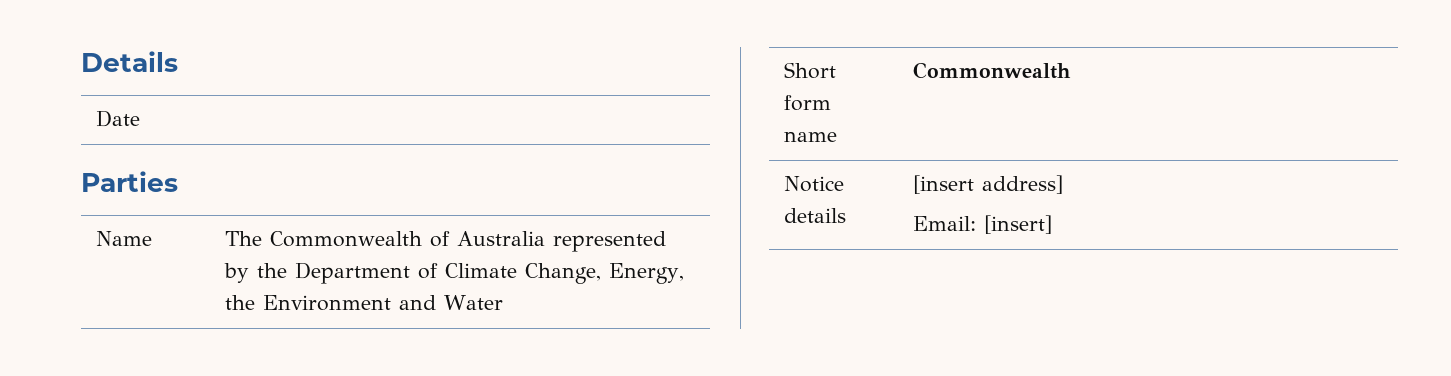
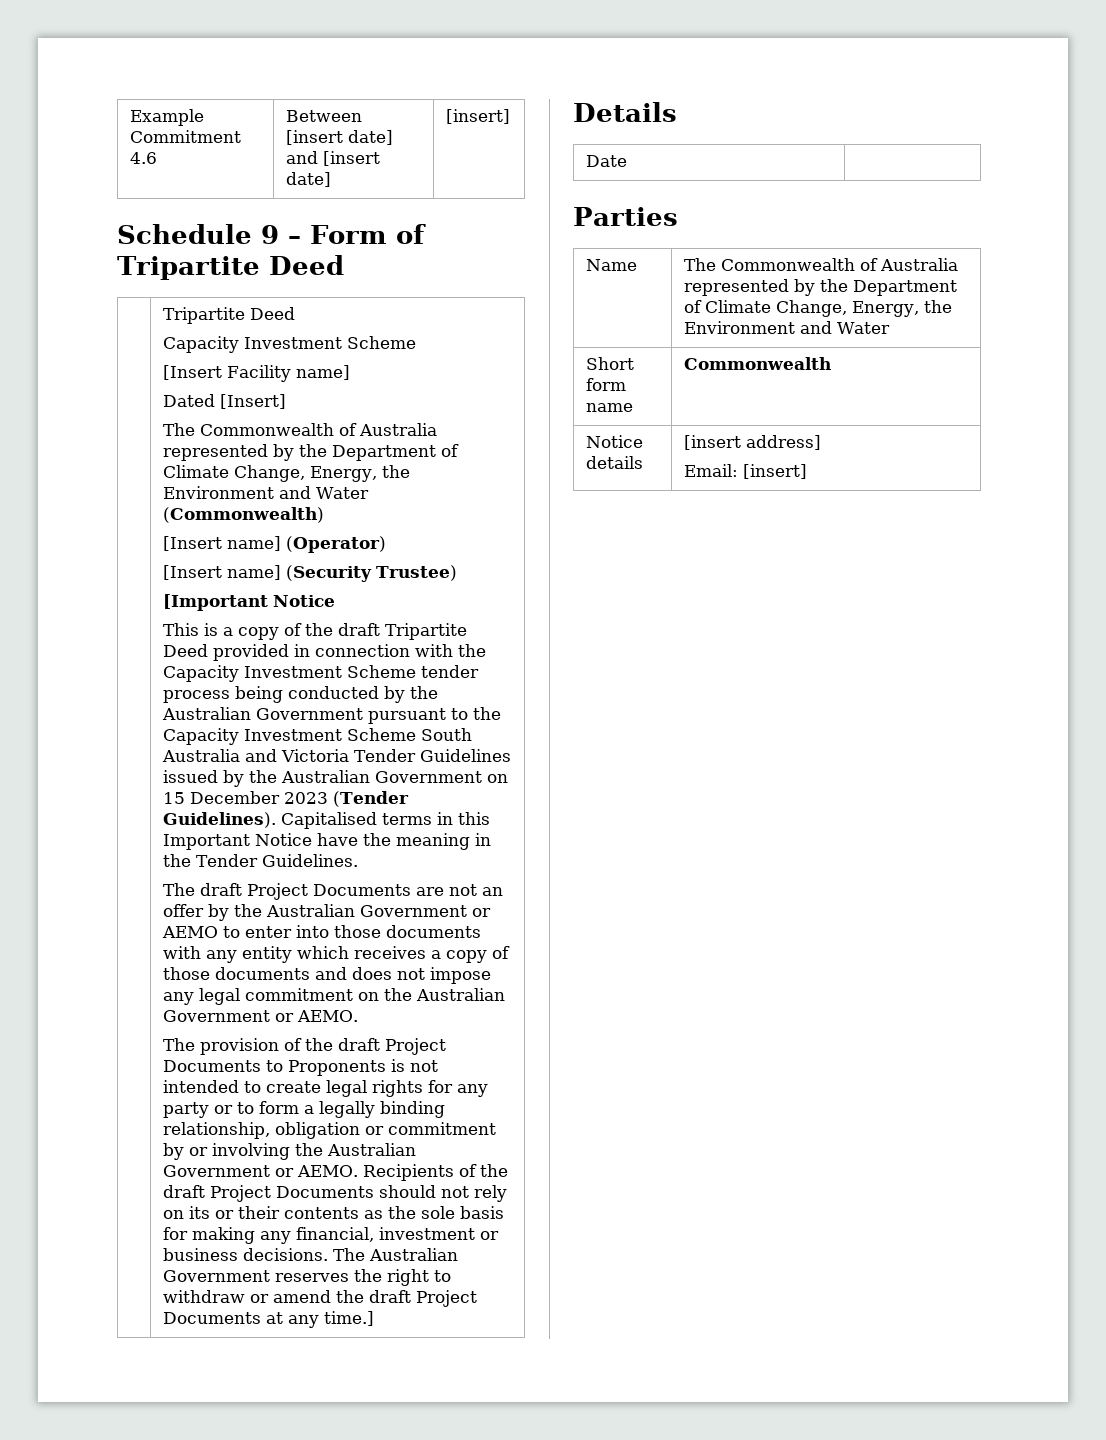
(81, 61) none -> [129,109,204,126] [129,130,241,143] [129,152,157,164] [285,110,362,122] [285,130,393,145] [285,151,380,166] [285,172,331,187] [445,109,510,124] [117,224,426,244] [117,255,344,280] [162,307,295,324] [162,336,416,353] [162,365,350,382] [162,394,286,409] [162,423,437,436] [162,444,459,461] [162,465,410,482] [162,486,369,499] [162,507,324,523] [162,536,386,553] [162,565,457,582] [162,594,335,611] [162,623,467,640] [162,644,486,661] [162,665,479,682] [162,686,438,703] [161,707,501,724] [162,728,472,745] [161,749,511,762] [162,770,508,787] [162,791,409,807] [162,812,490,829] [162,833,491,850] [162,854,358,867] [162,883,503,900] [162,904,491,921] [161,925,481,938] [162,946,510,963] [162,967,491,984] [162,988,505,1005] [162,1010,358,1022] [162,1038,446,1055] [162,1059,438,1076] [162,1080,488,1097] [162,1101,445,1118] [162,1122,496,1139] [162,1143,416,1160] [162,1164,508,1181] [162,1185,507,1202] [162,1206,504,1219] [162,1227,499,1244] [162,1248,458,1261] [162,1269,451,1286] [162,1290,477,1307] [162,1311,374,1328] Example Commitment 4.6 | Between [insert date] and [insert date] | [insert] // Schedule 9 – Form of Tripartite Deed // | Tripartite Deed // Capacity Investment Scheme // [Insert Facility name] // Dated [Insert] // The Commonwealth of Australia represented by the Department of Climate Change, Energy, the Environment and Water (Commonwealth) // [Insert name] (Operator) // [Insert name] (Security Trustee) // [Important Notice // This is a copy of the draft Tripartite Deed provided in connection with the Capacity Investment Scheme tender process being conducted by the Australian Government pursuant to the Capacity Investment Scheme South Australia and Victoria Tender Guidelines issued by the Australian Government on 15 December 2023 (Tender Guidelines). Capitalised terms in this Important Notice have the meaning in the Tender Guidelines. // The draft Project Documents are not an offer by the Australian Government or AEMO to enter into those documents with any entity which receives a copy of those documents and does not impose any legal commitment on the Australian Government or AEMO. // The provision of the draft Project Documents to Proponents is not intended to create legal rights for any party or to form a legally binding relationship, obligation or commitment by or involving the Australian Government or AEMO. Recipients of the draft Project Documents should not rely on its or their contents as the sole basis for making any financial, investment or business decisions. The Australian Government reserves the right to withdraw or amend the draft Project Documents at any time.] //

